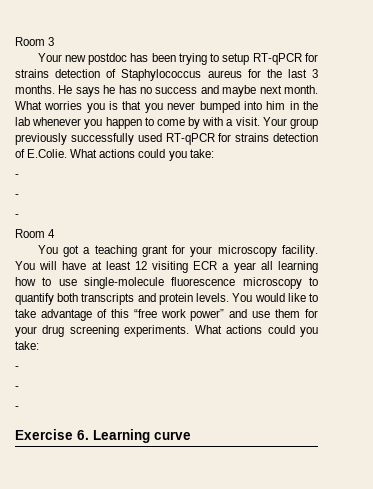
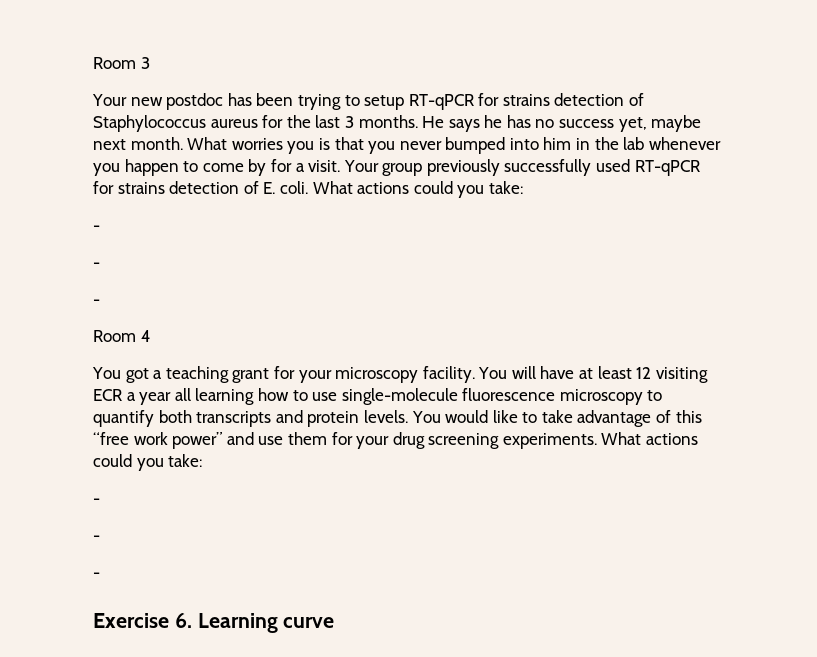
[200,85,219,94] and -> [618,117,647,132] yet,
[202,117,224,126] with -> [270,159,292,172] for
[27,149,68,158] E.Colie. -> [263,181,308,194] E. coli.

